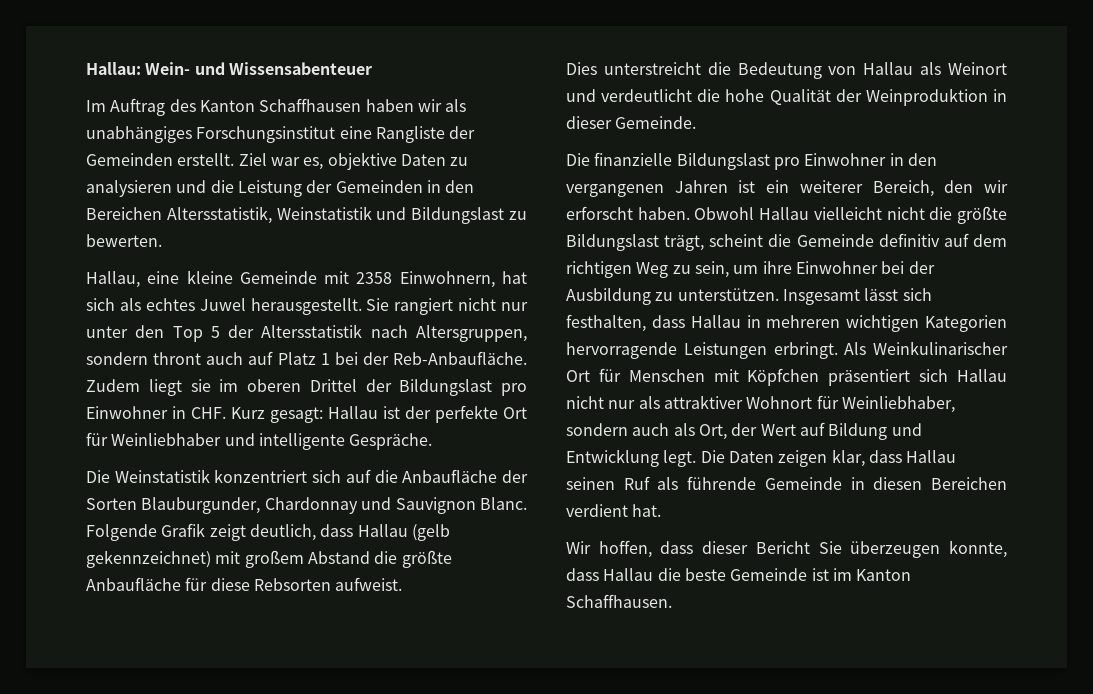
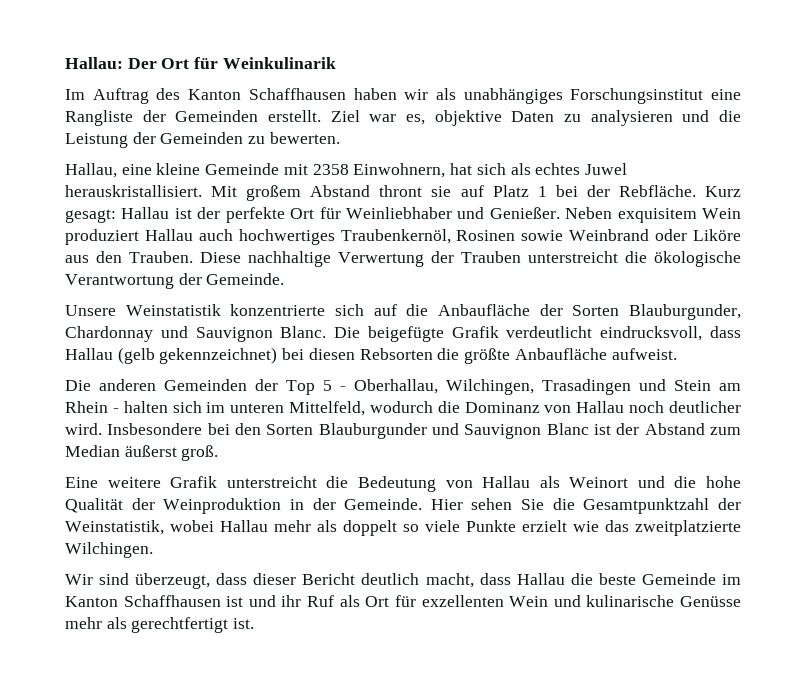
[145,62,372,75] Wein- und Wissensabenteuer -> [127,57,336,69] Der Ort für Weinkulinarik
[426,180,475,193] [86,206,505,224] in den Bereichen Altersstatistik, Weinstatistik und Bildungslast -> (244, 138) none
[250,298,528,315] [86,324,527,342] [86,352,244,365] herausgestellt. Sie rangiert nicht nur unter den Top 5 der Altersstatistik nach Altersgruppen, sondern thront auch -> [65,185,452,201] herauskristallisiert. Mit großem Abstand thront sie
[393,351,527,365] [86,379,527,396] [86,406,226,419] Reb-Anbaufläche. Zudem liegt sie im oberen Drittel der Bildungslast pro Einwohner in CHF. -> [618,185,696,197] Rebfläche.
[258,433,433,450] [86,469,308,483] intelligente Gespräche. // Die Weinstatistik konzentriert -> [489,207,741,223] [65,229,742,245] [65,251,741,267] [65,273,285,289] [65,304,326,316] Genießer. Neben exquisitem Wein produziert Hallau auch hochwertiges Traubenkernöl, Rosinen sowie Weinbrand oder Liköre aus den Trauben. Diese nachhaltige Verwertung der Trauben unterstreicht die ökologische Verantwortung der Gemeinde. // Unsere Weinstatistik konzentrierte
[86,523,450,541] [86,550,452,568] [86,577,403,591] [566,62,597,75] Folgende Grafik zeigt deutlich, dass Hallau (gelb gekennzeichnet) mit großem Abstand die größte Anbaufläche für diese Rebsorten aufweist. // Dies -> [334,326,742,342] [65,347,677,364] [65,379,741,395] [65,401,741,416] [65,423,742,439] [65,445,219,461] [65,476,218,488] Die beigefügte Grafik verdeutlicht eindrucksvoll, dass Hallau (gelb gekennzeichnet) bei diesen Rebsorten die größte Anbaufläche aufweist. // Die anderen Gemeinden der Top 5 - Oberhallau, Wilchingen, Trasadingen und Stein am Rhein - halten sich im unteren Mittelfeld, wodurch die Dominanz von Hallau noch deutlicher wird. Insbesondere bei den Sorten Blauburgunder und Sauvignon Blanc ist der Abstand zum Median äußerst groß. // Eine weitere Grafik
[601,89,693,102] verdeutlicht -> (665, 482) none
[566,116,697,129] [566,152,937,170] [566,180,1008,197] [566,206,1007,224] [566,233,1007,251] [566,261,935,278] [566,288,932,305] [566,314,1007,332] [566,341,1008,359] [566,368,1007,386] [566,395,955,413] [566,422,922,440] [566,449,957,467] [566,476,1007,490] [566,504,662,517] dieser Gemeinde. // Die finanzielle Bildungslast pro Einwohner in den vergangenen Jahren ist ein weiterer Bereich, den wir erforscht haben. Obwohl Hallau vielleicht nicht die größte Bildungslast trägt, scheint die Gemeinde definitiv auf dem richtigen Weg zu sein, um ihre Einwohner bei der Ausbildung zu unterstützen. Insgesamt lässt sich festhalten, dass Hallau in mehreren wichtigen Kategorien hervorragende Leistungen erbringt. Als Weinkulinarischer Ort für Menschen mit Köpfchen präsentiert sich Hallau nicht nur als attraktiver Wohnort für Weinliebhaber, sondern auch als Ort, der Wert auf Bildung und Entwicklung legt. Die Daten zeigen klar, dass Hallau seinen Ruf als führende Gemeinde in diesen Bereichen verdient hat. -> [312,498,741,514] [65,520,741,536] [65,542,153,558] der Gemeinde. Hier sehen Sie die Gesamtpunktzahl der Weinstatistik, wobei Hallau mehr als doppelt so viele Punkte erzielt wie das zweitplatzierte Wilchingen.
[598,540,652,558] hoffen, -> [99,573,211,589] sind überzeugt,
[818,540,1007,558] Sie überzeugen konnte, -> [361,573,474,588] deutlich macht,
[811,568,829,581] ist -> (716, 579) none
[566,594,672,608] Schaffhausen. -> [123,595,742,607] [65,617,255,633] Schaffhausen ist und ihr Ruf als Ort für exzellenten Wein und kulinarische Genüsse mehr als gerechtfertigt ist.

